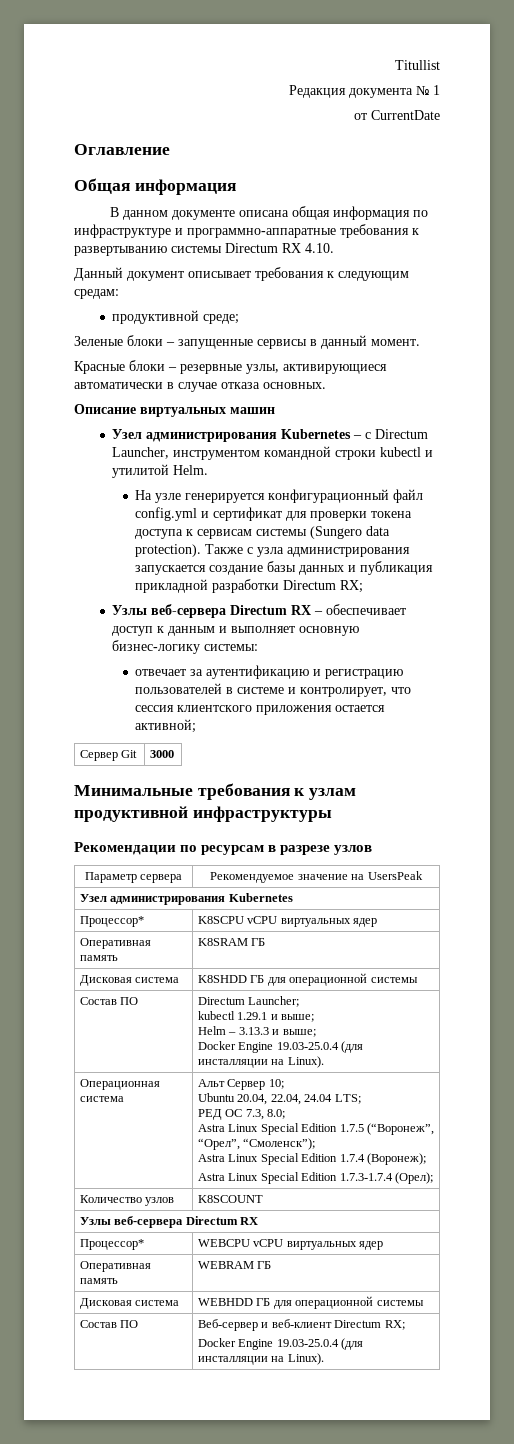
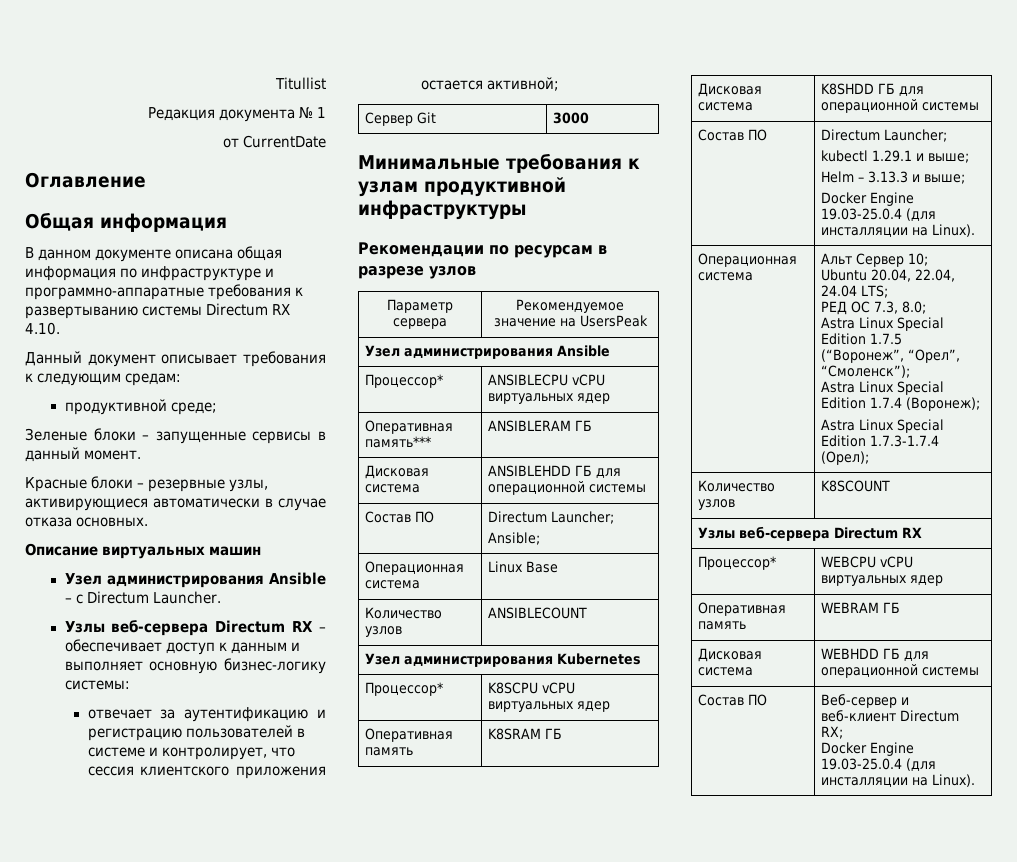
[281,429,352,439] Kubernetes -> [269,572,326,585] Ansible
[112,446,434,460] [112,464,209,478] [135,489,424,503] [135,507,413,521] [135,526,391,539] [135,544,411,557] [135,561,434,575] [135,579,364,593] Launcher, инструментом командной строки kubectl и утилитой Helm. // На узле генерируется конфигурационный файл config.yml и сертификат для проверки токена доступа к сервисам системы (Sungero data protection). Также с узла администрирования запускается создание базы данных и публикация прикладной разработки Directum RX; -> [152,591,221,604] Launcher.
(423, 875) none -> [365,345,611,359] [365,374,444,388] [488,374,606,386] [488,393,611,404] [365,420,454,434] [365,436,432,448] [488,420,593,432] [365,465,430,479] [365,484,421,493] [488,465,622,478] [488,481,647,495] [365,511,435,523] [488,511,615,524] [488,532,541,545] [365,561,465,575] [365,580,421,589] [488,561,559,573] [365,607,443,619] [365,626,403,637] [488,607,588,619] // Узел администрирования Ansible // Процессор* | ANSIBLECPU vCPU виртуальных ядер // Оперативная память*** | ANSIBLERAM ГБ // Дисковая система | ANSIBLEHDD ГБ для операционной системы // Состав ПО | Directum Launcher; // Ansible; // Операционная система | Linux Base // Количество узлов | ANSIBLECOUNT

